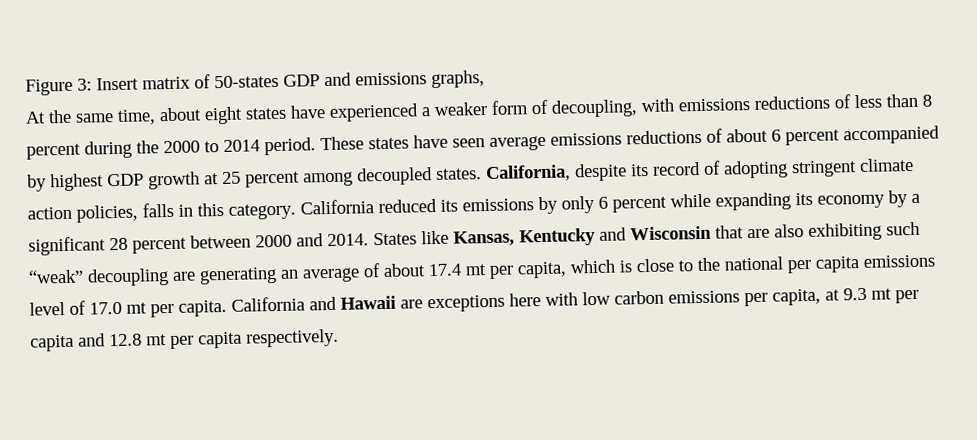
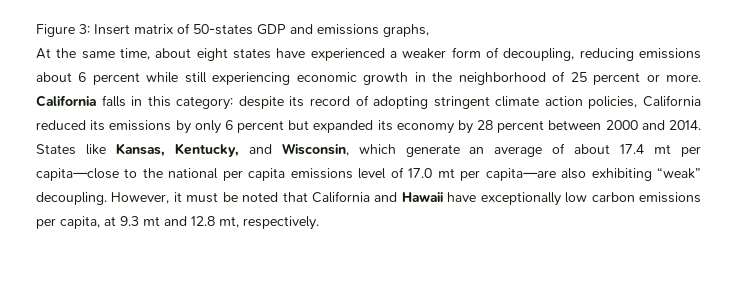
[641,93,932,113] [26,125,940,160] [27,164,571,192] with emissions reductions of less than 8 percent during the 2000 to 2014 period. These states have seen average emissions reductions of about 6 percent accompanied by highest GDP growth at 25 percent among decoupled states. California, -> [579,48,701,61] [36,71,701,85] [36,95,234,110] reducing emissions about 6 percent while still experiencing economic growth in the neighborhood of 25 percent or more. California falls in this category:
[142,202,296,220] falls in this category. -> (638, 102) none
[670,192,791,211] while expanding -> [288,120,374,133] but expanded
[911,193,920,204] [28,236,106,256] a significant -> (473, 127) none
[519,221,920,247] [28,267,277,287] Kentucky and Wisconsin that are also exhibiting such “weak” decoupling are generating -> [174,143,460,157] Kentucky, and Wisconsin, which generate
[517,258,675,279] capita, which is close -> [36,168,119,181] capita—close
[178,292,578,317] capita. California and Hawaii are exceptions here with -> [485,167,701,181] [36,191,561,206] capita—are also exhibiting “weak” decoupling. However, it must be noted that California and Hawaii have exceptionally
[895,289,919,304] [30,331,242,352] per capita and 12.8 mt per capita -> [164,216,239,228] and 12.8 mt,

